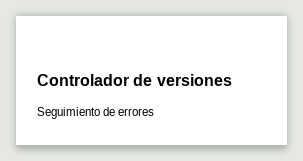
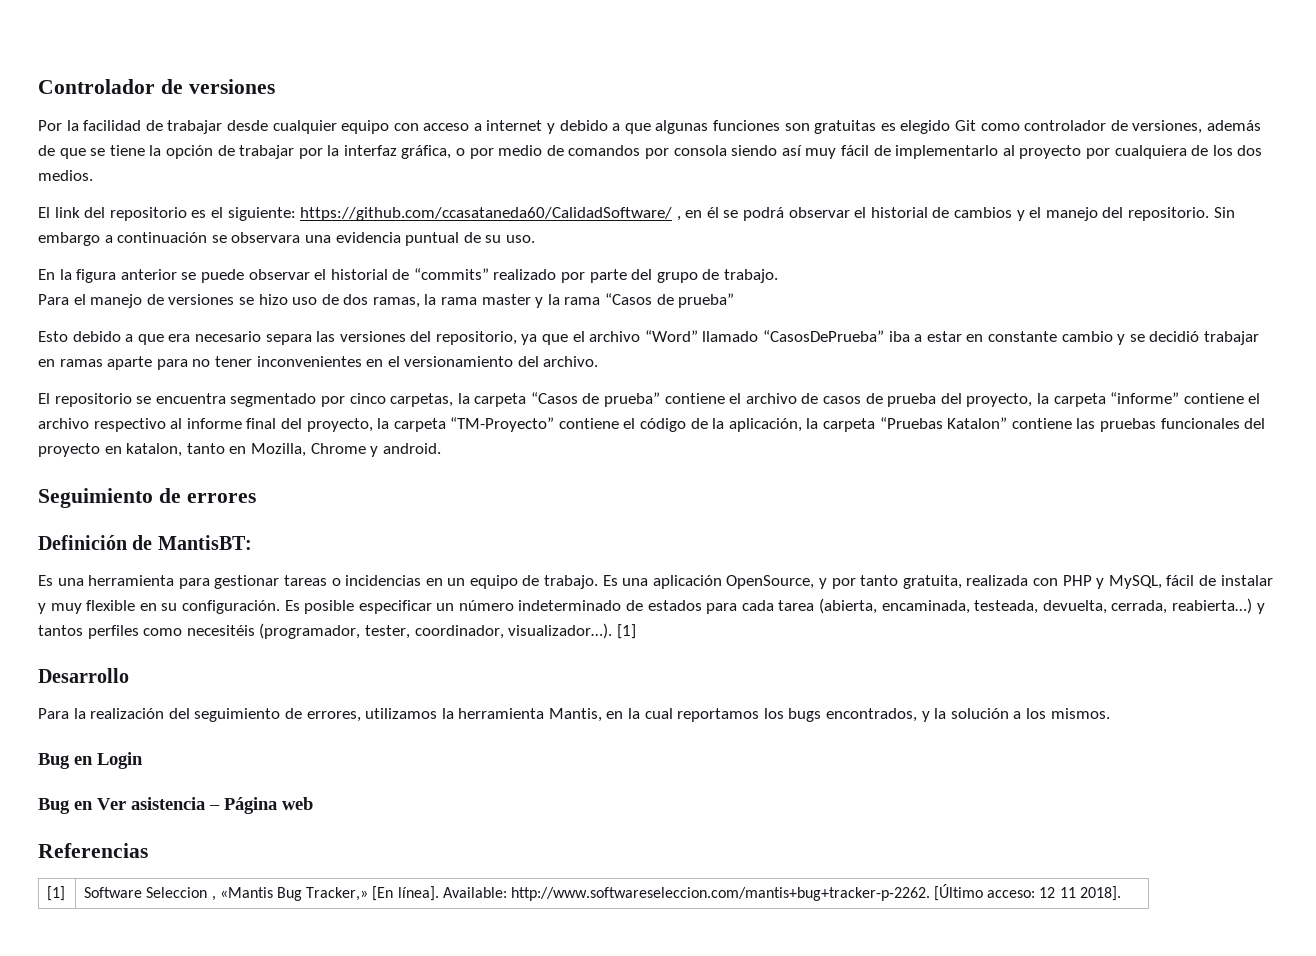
[37,107,155,119] Seguimiento de errores -> [38,120,1261,134] [38,145,1263,159] [38,170,93,181] [38,207,1235,221] [38,232,535,246] [38,268,779,283] [38,293,735,308] [38,330,1259,345] [38,356,599,370] [38,392,1261,407] [38,417,1266,432] [38,443,441,457] [38,488,256,508] [38,535,252,550] [38,575,1273,589] [38,598,1265,614] [38,623,636,639] [38,668,129,683] [38,708,1110,722] [38,752,143,769] [38,797,313,814] [38,843,148,858] [47,886,66,901] [84,884,1121,901] Por la facilidad de trabajar desde cualquier equipo con acceso a internet y debido a que algunas funciones son gratuitas es elegido Git como controlador de versiones, además de que se tiene la opción de trabajar por la interfaz gráfica, o por medio de comandos por consola siendo así muy fácil de implementarlo al proyecto por cualquiera de los dos medios. // El link del repositorio es el siguiente: https://github.com/ccasataneda60/CalidadSoftware/ , en él se podrá observar el historial de cambios y el manejo del repositorio. Sin embargo a continuación se observara una evidencia puntual de su uso. // En la figura anterior se puede observar el historial de “commits” realizado por parte del grupo de trabajo. // Para el manejo de versiones se hizo uso de dos ramas, la rama master y la rama “Casos de prueba” // Esto debido a que era necesario separa las versiones del repositorio, ya que el archivo “Word” llamado “CasosDePrueba” iba a estar en constante cambio y se decidió trabajar en ramas aparte para no tener inconvenientes en el versionamiento del archivo. // El repositorio se encuentra segmentado por cinco carpetas, la carpeta “Casos de prueba” contiene el archivo de casos de prueba del proyecto, la carpeta “informe” contiene el archivo respectivo al informe final del proyecto, la carpeta “TM-Proyecto” contiene el código de la aplicación, la carpeta “Pruebas Katalon” contiene las pruebas funcionales del proyecto en katalon, tanto en Mozilla, Chrome y android. // Seguimiento de errores // Definición de MantisBT: // Es una herramienta para gestionar tareas o incidencias en un equipo de trabajo. Es una aplicación OpenSource, y por tanto gratuita, realizada con PHP y MySQL, fácil de instalar y muy flexible en su configuración. Es posible especificar un número indeterminado de estados para cada tarea (abierta, encaminada, testeada, devuelta, cerrada, reabierta…) y tantos perfiles como necesitéis (programador, tester, coordinador, visualizador…). [1] // Desarrollo // Para la realización del seguimiento de errores, utilizamos la herramienta Mantis, en la cual reportamos los bugs encontrados, y la solución a los mismos. // Bug en Login // Bug en Ver asistencia – Página web // Referencias // [1] | Software Seleccion , «Mantis Bug Tracker,» [En línea]. Available: http://www.softwareseleccion.com/mantis+bug+tracker-p-2262. [Último acceso: 12 11 2018].

